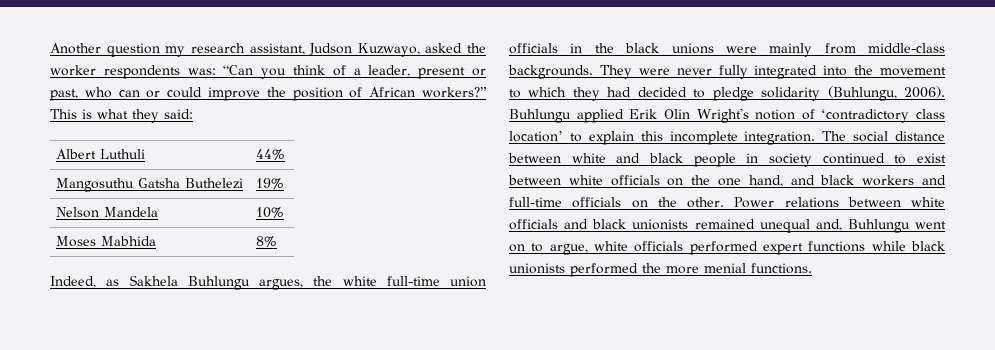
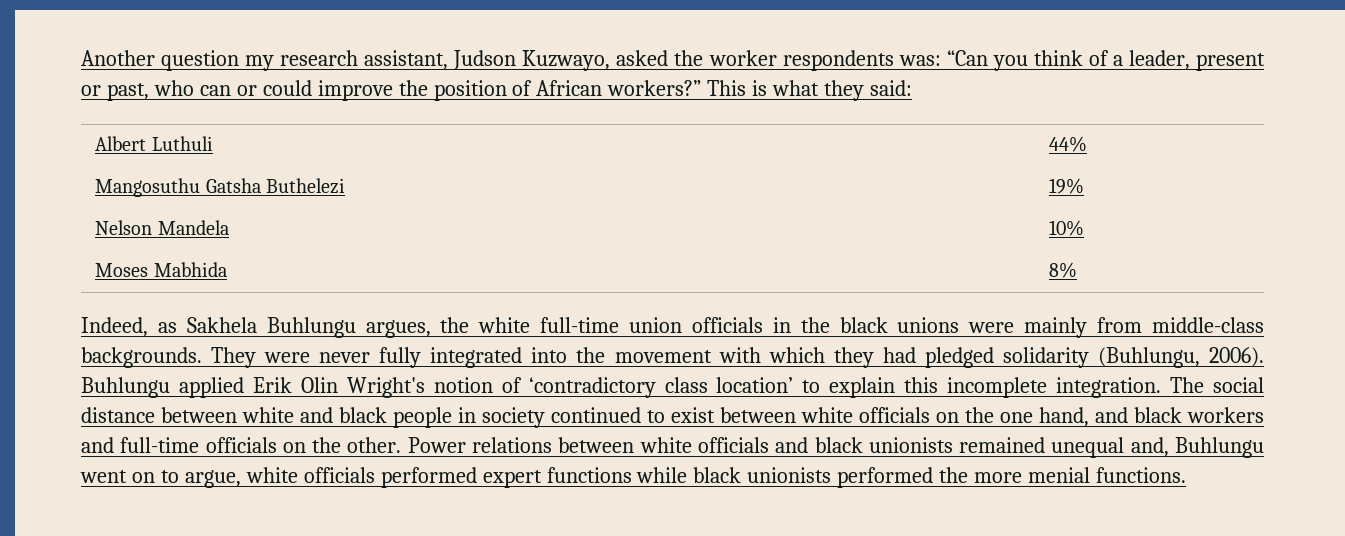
[509,89,521,98] to -> [718,347,761,363] with
[637,87,754,101] decided to pledge -> [924,347,994,368] pledged

